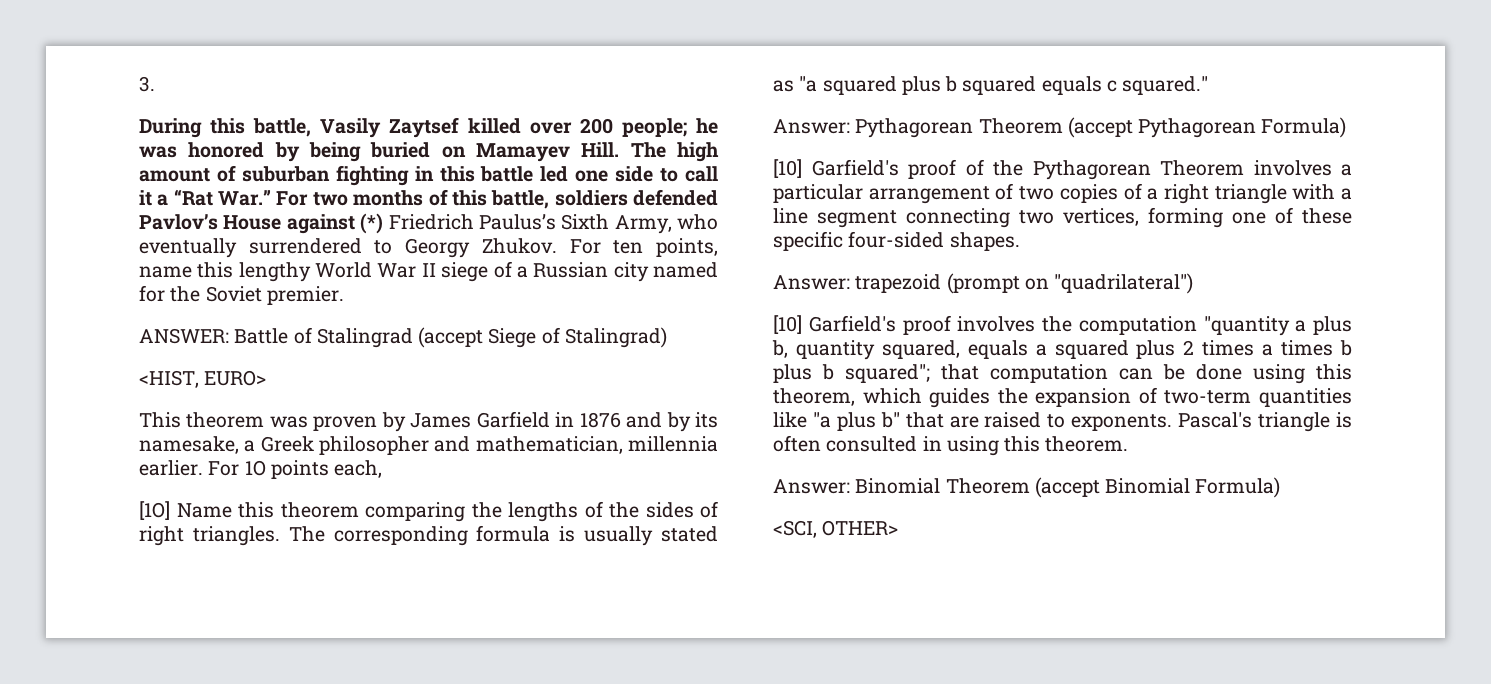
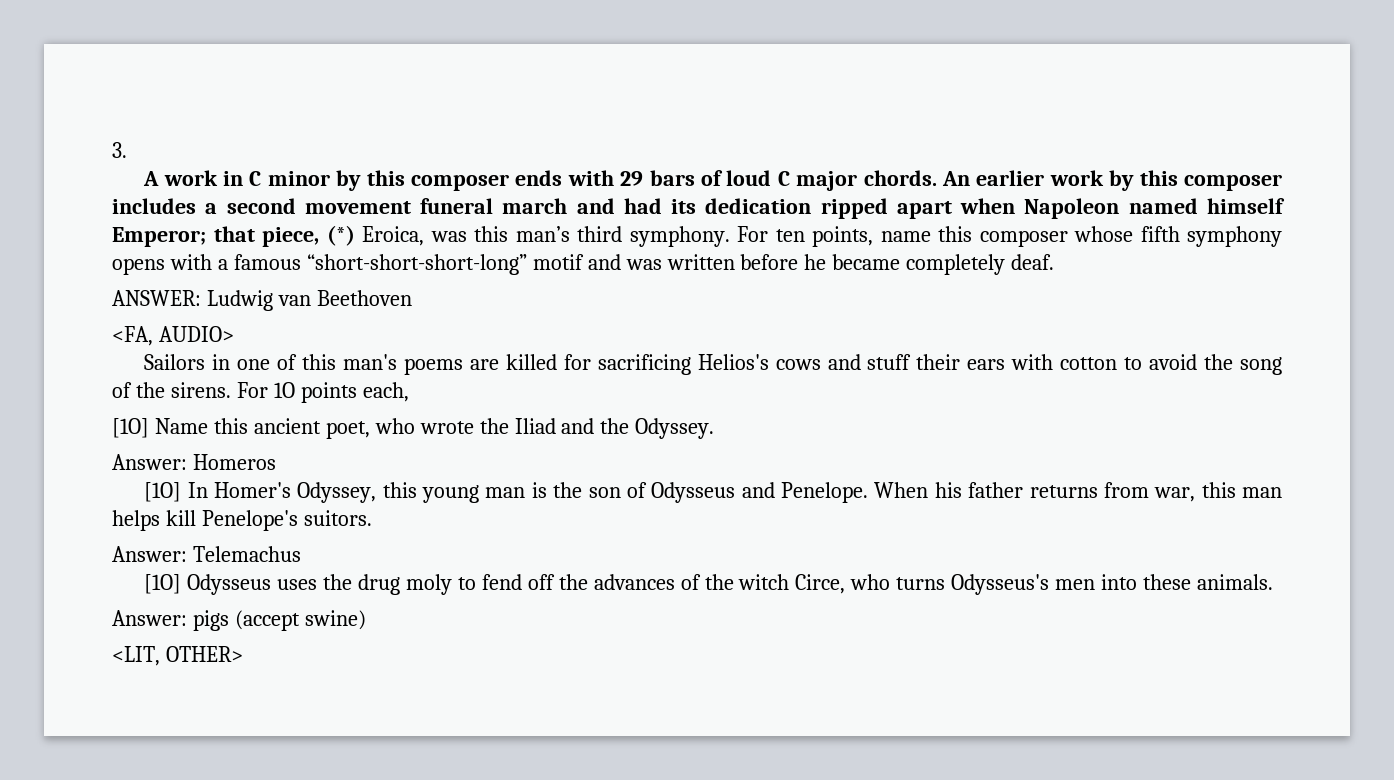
[139,117,718,138] [139,142,719,162] [139,165,719,186] [139,189,719,209] [139,213,718,234] [139,238,557,258] During this battle, Vasily Zaytsef killed over 200 people; he was honored by being buried on Mamayev Hill. The high amount of suburban fighting in this battle led one side to call it a “Rat War.” For two months of this battle, soldiers defended Pavlov’s House against (*) Friedrich Paulus’s Sixth Army, who eventually surrendered to Georgy Zhukov. -> [143,170,1282,191] [112,198,1285,219] [112,225,730,247] A work in C minor by this composer ends with 29 bars of loud C major chords. An earlier work by this composer includes a second movement funeral march and had its dedication ripped apart when Napoleon named himself Emperor; that piece, (*) Eroica, was this man’s third symphony.
[238,261,719,282] [139,285,344,305] [139,327,667,348] [139,370,267,388] [139,411,718,432] [139,436,718,455] [139,460,203,476] lengthy World War II siege of a Russian city named for the Soviet premier. // ANSWER: Battle of Stalingrad (accept Siege of Stalingrad) // <HIST, EURO> // This theorem was proven by James Garfield in 1876 and by its namesake, a Greek philosopher and mathematician, millennia earlier. -> [979,226,1282,247] [112,254,1055,275] [112,290,412,311] [112,326,234,346] [144,354,1282,375] [112,382,231,398] composer whose fifth symphony opens with a famous “short-short-short-long” motif and was written before he became completely deaf. // ANSWER: Ludwig van Beethoven // <FA, AUDIO> // Sailors in one of this man's poems are killed for sacrificing Helios's cows and stuff their ears with cotton to avoid the song of the sirens.
[280,501,718,522] [139,525,718,546] [773,76,1209,95] [773,117,1347,138] [773,159,1352,180] [773,183,1352,204] [773,207,1352,228] [773,231,1020,251] [773,273,1194,294] [773,315,1352,336] [772,340,1352,360] [773,364,1352,384] [773,387,1352,408] [773,412,1352,432] [773,435,1129,456] [773,477,1281,498] [773,520,817,538] theorem comparing the lengths of the sides of right triangles. The corresponding formula is usually stated as "a squared plus b squared equals c squared." // Answer: Pythagorean Theorem (accept Pythagorean Formula) // [10] Garfield's proof of the Pythagorean Theorem involves a particular arrangement of two copies of a right triangle with a line segment connecting two vertices, forming one of these specific four-sided shapes. // Answer: trapezoid (prompt on "quadrilateral") // [10] Garfield's proof involves the computation "quantity a plus b, quantity squared, equals a squared plus 2 times a times b plus b squared"; that computation can be done using this theorem, which guides the expansion of two-term quantities like "a plus b" that are raised to exponents. Pascal's triangle is often consulted in using this theorem. // Answer: Binomial Theorem (accept Binomial Formula) // <SCI, -> [253,418,715,439] [112,454,276,470] [144,482,1282,503] [112,510,372,531] [112,546,301,562] [144,574,1273,595] [112,610,366,631] [112,646,160,666] ancient poet, who wrote the Iliad and the Odyssey. // Answer: Homeros // [1O] In Homer's Odyssey, this young man is the son of Odysseus and Penelope. When his father returns from war, this man helps kill Penelope's suitors. // Answer: Telemachus // [1O] Odysseus uses the drug moly to fend off the advances of the witch Circe, who turns Odysseus's men into these animals. // Answer: pigs (accept swine) // <LIT,

